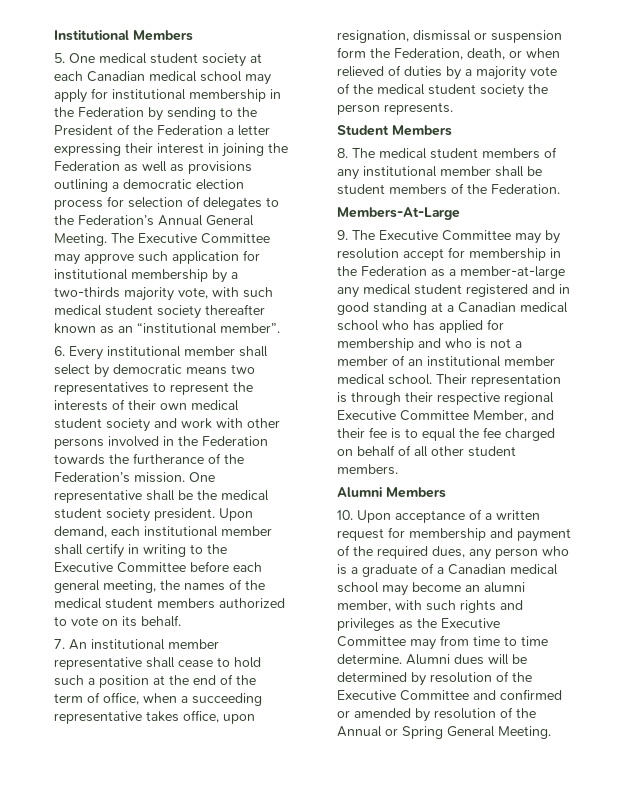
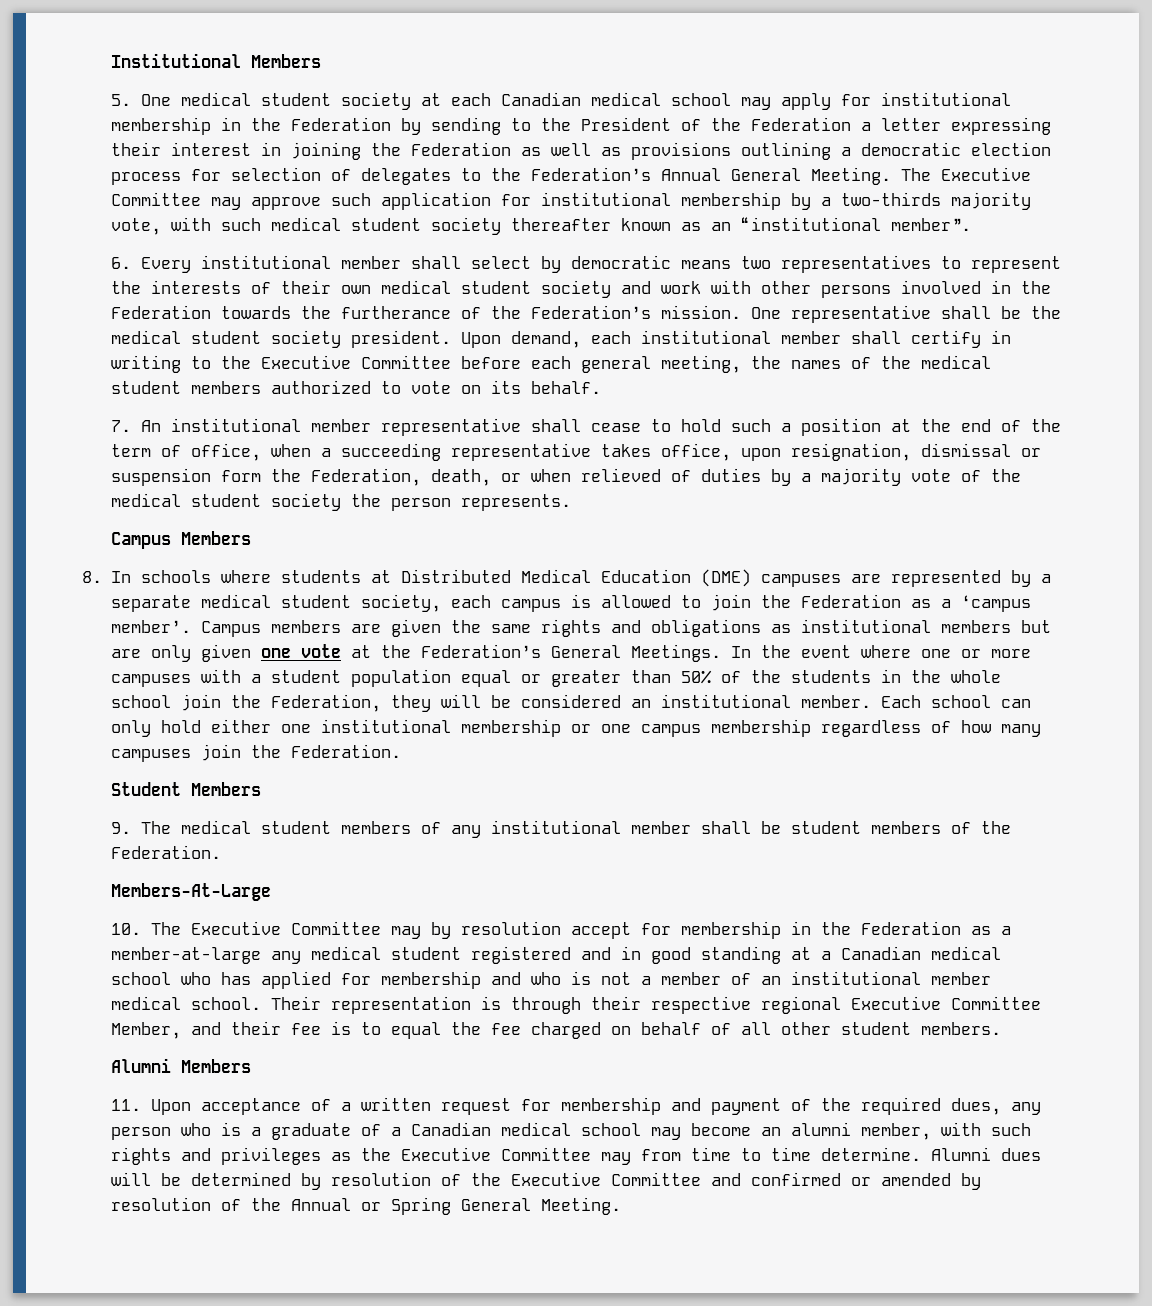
(453, 108) none -> [110,531,251,549] [82,569,1051,587] [110,594,1031,612] [110,619,1051,637] [110,644,1031,662] [110,669,1001,687] [110,694,1031,712] [110,719,1041,737] [110,744,401,762] // Campus Members // 8. In schools where students at Distributed Medical Education (DME) campuses are represented by a separate medical student society, each campus is allowed to join the Federation as a ‘campus member’. Campus members are given the same rights and obligations as institutional members but are only given one vote at the Federation’s General Meetings. In the event where one or more campuses with a student population equal or greater than 50% of the students in the whole school join the Federation, they will be considered an institutional member. Each school can only hold either one institutional membership or one campus membership regardless of how many campuses join the Federation.
[336,148,348,158] 8. -> [110,822,131,834] 9.
[336,230,348,240] 9. -> [110,923,141,935] 10.
[336,510,353,520] 10. -> [110,1099,141,1111] 11.

